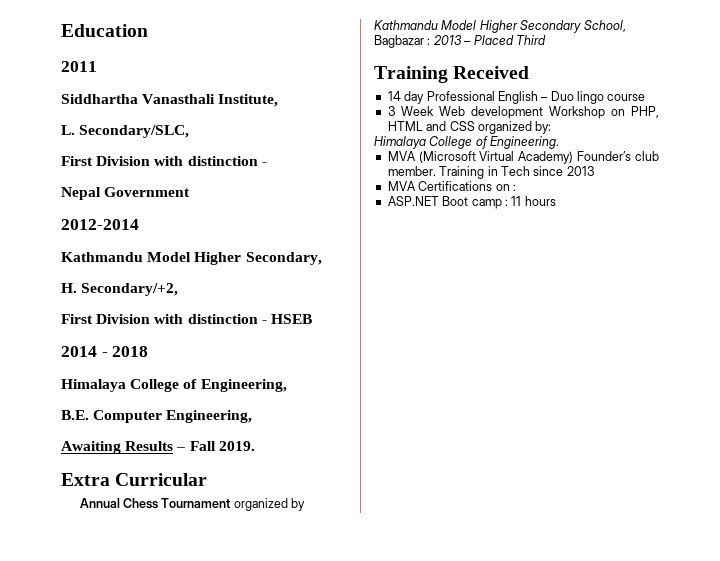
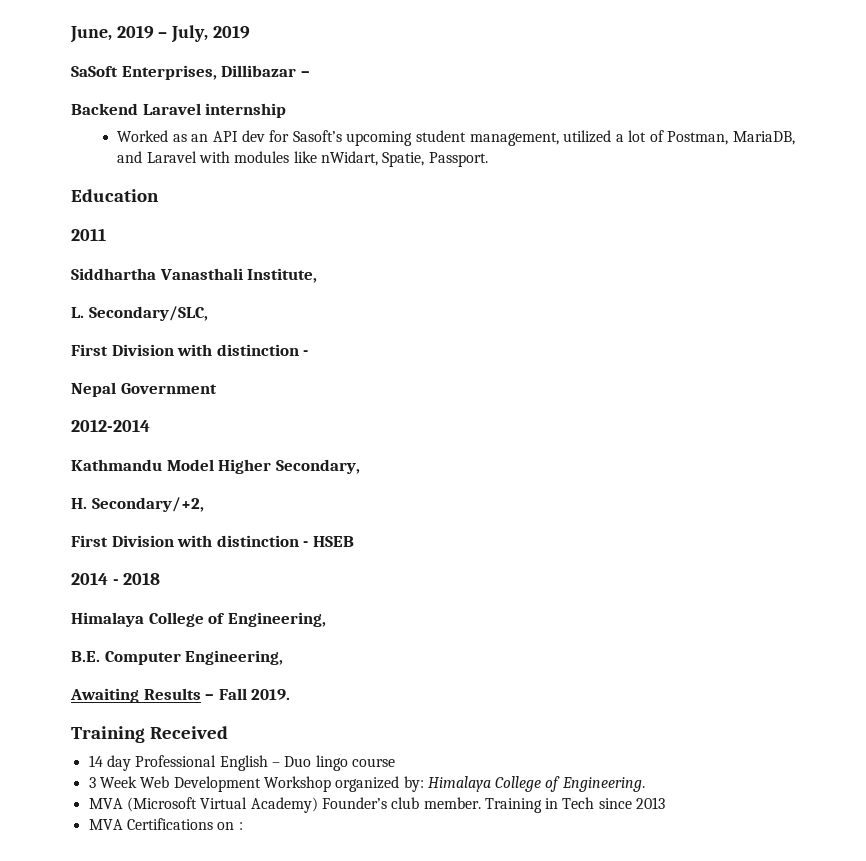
(61, 30) none -> [70,25,250,43] [71,65,310,80] [71,103,287,118] [117,130,796,146] [117,151,488,167] June, 2019 – July, 2019 // SaSoft Enterprises, Dillibazar – // Backend Laravel internship // Worked as an API dev for Sasoft’s upcoming student management, utilized a lot of Postman, MariaDB, and Laravel with modules like nWidart, Spatie, Passport. //
[61,473,208,486] [79,498,306,511] [374,20,626,33] [374,35,546,48] // Extra Curricular // Annual Chess Tournament organized by Kathmandu Model Higher Secondary School, Bagbazar : 2013 – Placed Third -> (291, 694) none
[470,106,659,119] [387,121,475,131] development Workshop on PHP, HTML and CSS -> [173,776,331,792] Development Workshop
(552, 127) // -> (424, 784) none
[387,196,556,209] // ASP.NET Boot camp : 11 hours -> (243, 826) none

